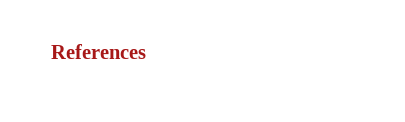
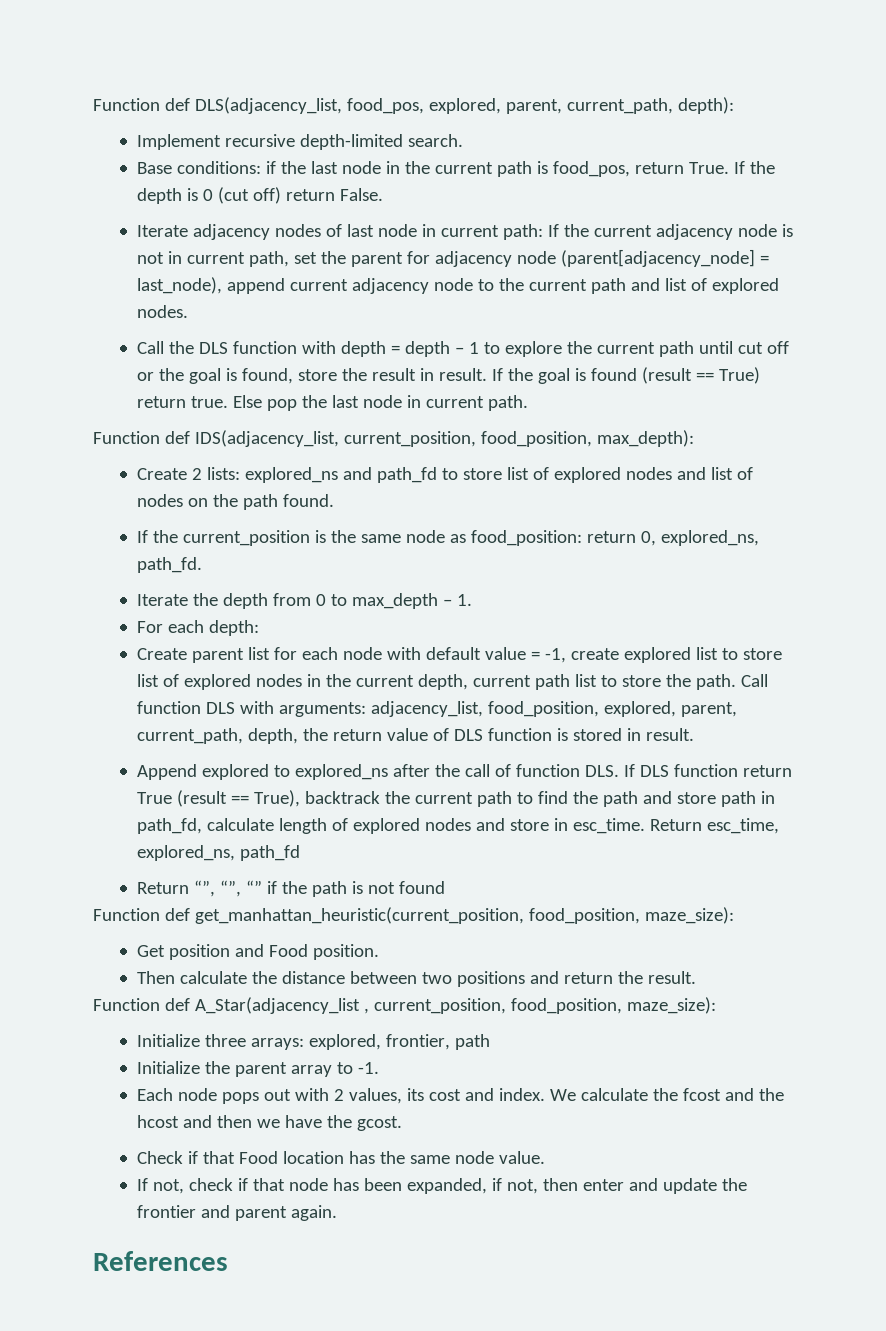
(51, 51) none -> [93,97,734,114] [136,134,463,150] [136,161,775,177] [136,187,383,204] [136,224,793,240] [136,249,769,267] [136,277,779,294] [136,305,188,318] [136,341,789,357] [136,367,760,384] [136,395,528,411] [93,430,694,447] [136,467,753,483] [136,494,334,510] [136,530,759,546] [136,557,202,573] [136,593,472,609] [136,620,259,636] [136,647,782,663] [136,674,768,690] [136,701,737,717] [136,728,694,744] [136,764,792,780] [136,790,775,807] [136,818,779,834] [136,845,300,861] [136,880,445,897] [93,907,734,924] [136,944,379,960] [136,971,696,987] [93,997,716,1014] [136,1034,490,1050] [136,1061,379,1077] [136,1088,784,1104] [136,1115,402,1131] [136,1151,545,1164] [136,1178,747,1194] [136,1205,337,1221] Function def DLS(adjacency_list, food_pos, explored, parent, current_path, depth): // Implement recursive depth-limited search. // Base conditions: if the last node in the current path is food_pos, return True. If the depth is 0 (cut off) return False. // Iterate adjacency nodes of last node in current path: If the current adjacency node is not in current path, set the parent for adjacency node (parent[adjacency_node] = last_node), append current adjacency node to the current path and list of explored nodes. // Call the DLS function with depth = depth – 1 to explore the current path until cut off or the goal is found, store the result in result. If the goal is found (result == True) return true. Else pop the last node in current path. // Function def IDS(adjacency_list, current_position, food_position, max_depth): // Create 2 lists: explored_ns and path_fd to store list of explored nodes and list of nodes on the path found. // If the current_position is the same node as food_position: return 0, explored_ns, path_fd. // Iterate the depth from 0 to max_depth – 1. // For each depth: // Create parent list for each node with default value = -1, create explored list to store list of explored nodes in the current depth, current path list to store the path. Call function DLS with arguments: adjacency_list, food_position, explored, parent, current_path, depth, the return value of DLS function is stored in result. // Append explored to explored_ns after the call of function DLS. If DLS function return True (result == True), backtrack the current path to find the path and store path in path_fd, calculate length of explored nodes and store in esc_time. Return esc_time, explored_ns, path_fd // Return “”, “”, “” if the path is not found // Function def get_manhattan_heuristic(current_position, food_position, maze_size): // Get position and Food position. // Then calculate the distance between two positions and return the result. // Function def A_Star(adjacency_list , current_position, food_position, maze_size): // Initialize three arrays: explored, frontier, path // Initialize the parent array to -1. // Each node pops out with 2 values, its cost and index. We calculate the fcost and the hcost and then we have the gcost. // Check if that Food location has the same node value. // If not, check if that node has been expanded, if not, then enter and update the frontier and parent again. //

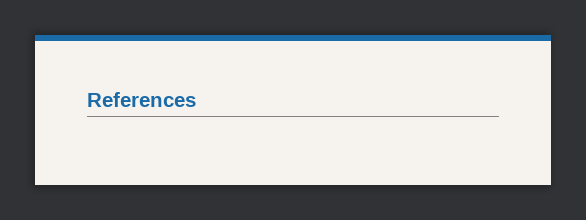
[93,97,734,114] [136,134,463,150] [136,161,775,177] [136,187,383,204] [136,224,793,240] [136,249,769,267] [136,277,779,294] [136,305,188,318] [136,341,789,357] [136,367,760,384] [136,395,528,411] [93,430,694,447] [136,467,753,483] [136,494,334,510] [136,530,759,546] [136,557,202,573] [136,593,472,609] [136,620,259,636] [136,647,782,663] [136,674,768,690] [136,701,737,717] [136,728,694,744] [136,764,792,780] [136,790,775,807] [136,818,779,834] [136,845,300,861] [136,880,445,897] [93,907,734,924] [136,944,379,960] [136,971,696,987] [93,997,716,1014] [136,1034,490,1050] [136,1061,379,1077] [136,1088,784,1104] [136,1115,402,1131] [136,1151,545,1164] [136,1178,747,1194] [136,1205,337,1221] Function def DLS(adjacency_list, food_pos, explored, parent, current_path, depth): // Implement recursive depth-limited search. // Base conditions: if the last node in the current path is food_pos, return True. If the depth is 0 (cut off) return False. // Iterate adjacency nodes of last node in current path: If the current adjacency node is not in current path, set the parent for adjacency node (parent[adjacency_node] = last_node), append current adjacency node to the current path and list of explored nodes. // Call the DLS function with depth = depth – 1 to explore the current path until cut off or the goal is found, store the result in result. If the goal is found (result == True) return true. Else pop the last node in current path. // Function def IDS(adjacency_list, current_position, food_position, max_depth): // Create 2 lists: explored_ns and path_fd to store list of explored nodes and list of nodes on the path found. // If the current_position is the same node as food_position: return 0, explored_ns, path_fd. // Iterate the depth from 0 to max_depth – 1. // For each depth: // Create parent list for each node with default value = -1, create explored list to store list of explored nodes in the current depth, current path list to store the path. Call function DLS with arguments: adjacency_list, food_position, explored, parent, current_path, depth, the return value of DLS function is stored in result. // Append explored to explored_ns after the call of function DLS. If DLS function return True (result == True), backtrack the current path to find the path and store path in path_fd, calculate length of explored nodes and store in esc_time. Return esc_time, explored_ns, path_fd // Return “”, “”, “” if the path is not found // Function def get_manhattan_heuristic(current_position, food_position, maze_size): // Get position and Food position. // Then calculate the distance between two positions and return the result. // Function def A_Star(adjacency_list , current_position, food_position, maze_size): // Initialize three arrays: explored, frontier, path // Initialize the parent array to -1. // Each node pops out with 2 values, its cost and index. We calculate the fcost and the hcost and then we have the gcost. // Check if that Food location has the same node value. // If not, check if that node has been expanded, if not, then enter and update the frontier and parent again. // -> (87, 99) none

